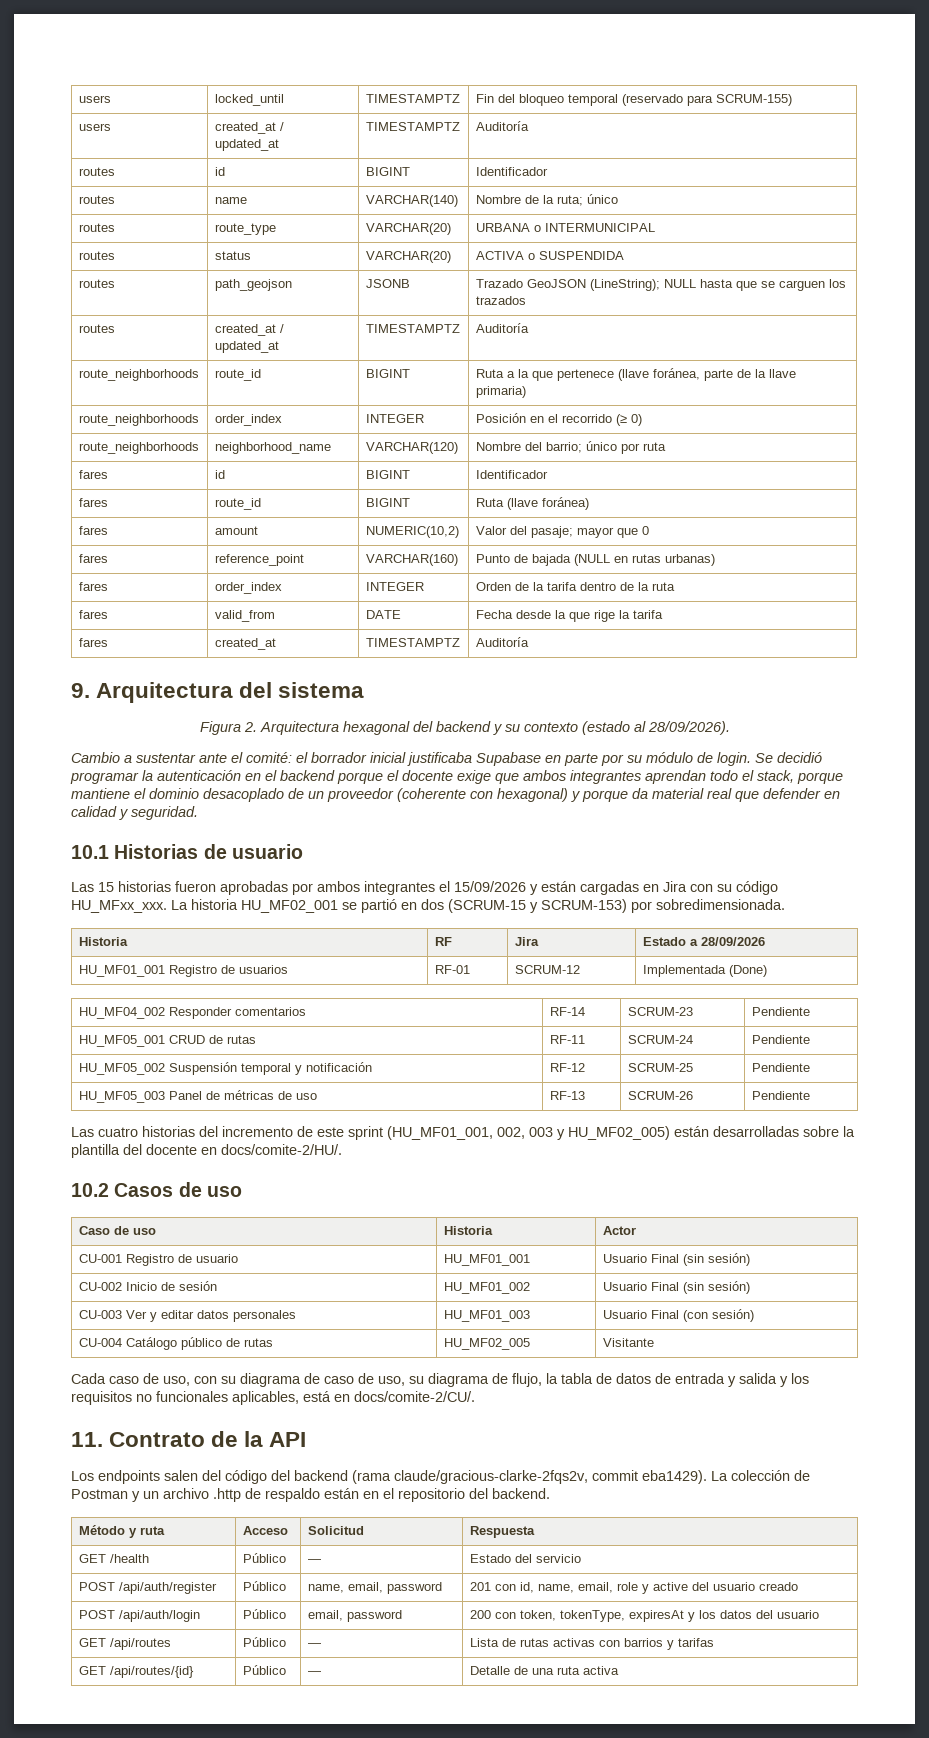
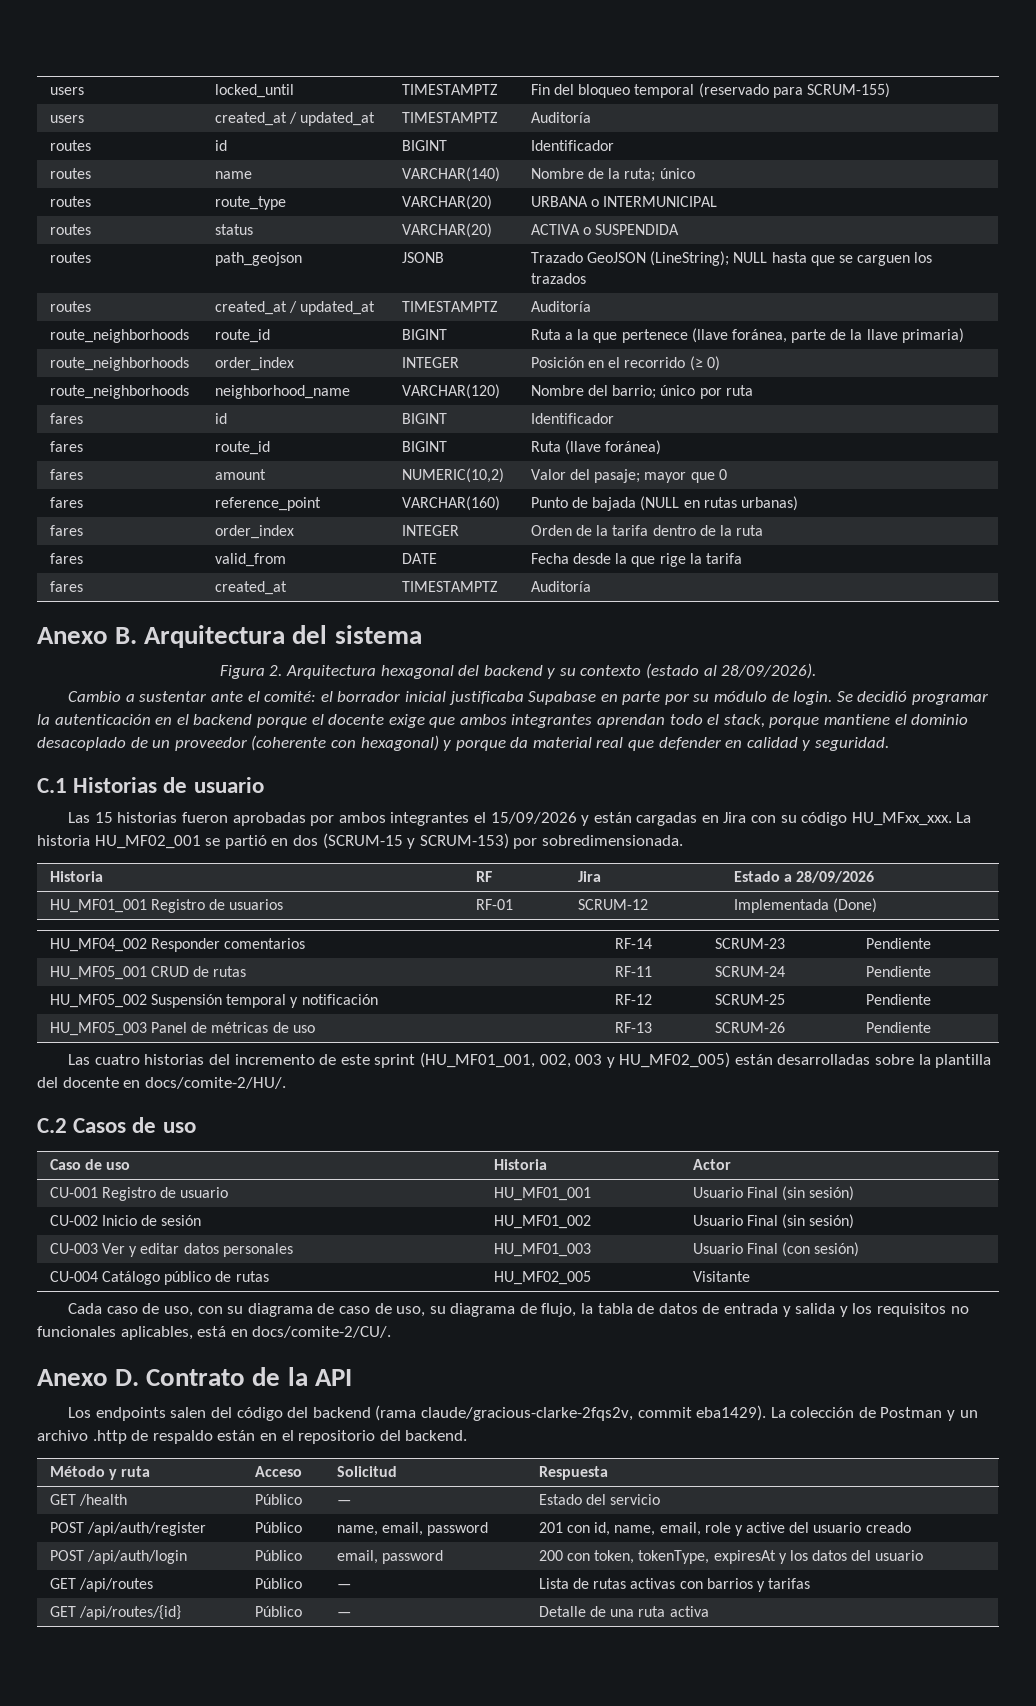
[71,683,90,698] 9. -> [37,627,138,644] Anexo B.
[71,845,109,859] 10.1 -> [37,778,67,793] C.1
[71,1183,109,1197] 10.2 -> [37,1118,67,1133] C.2
[71,1432,103,1447] 11. -> [37,1369,140,1386] Anexo D.

